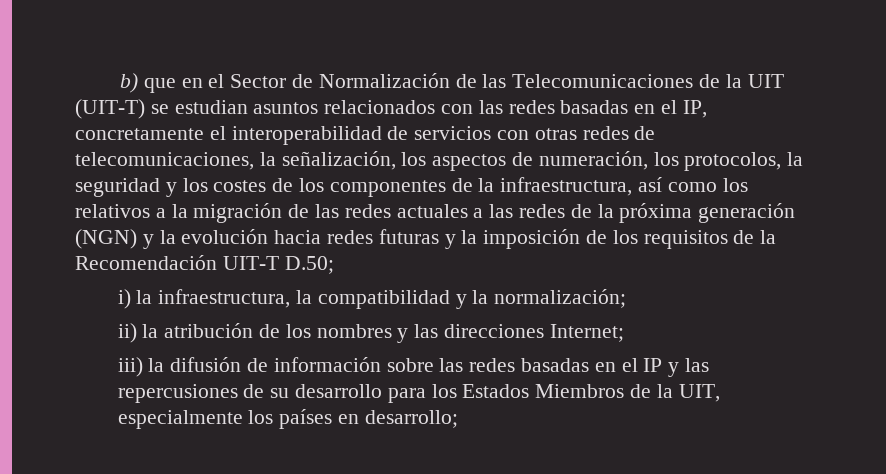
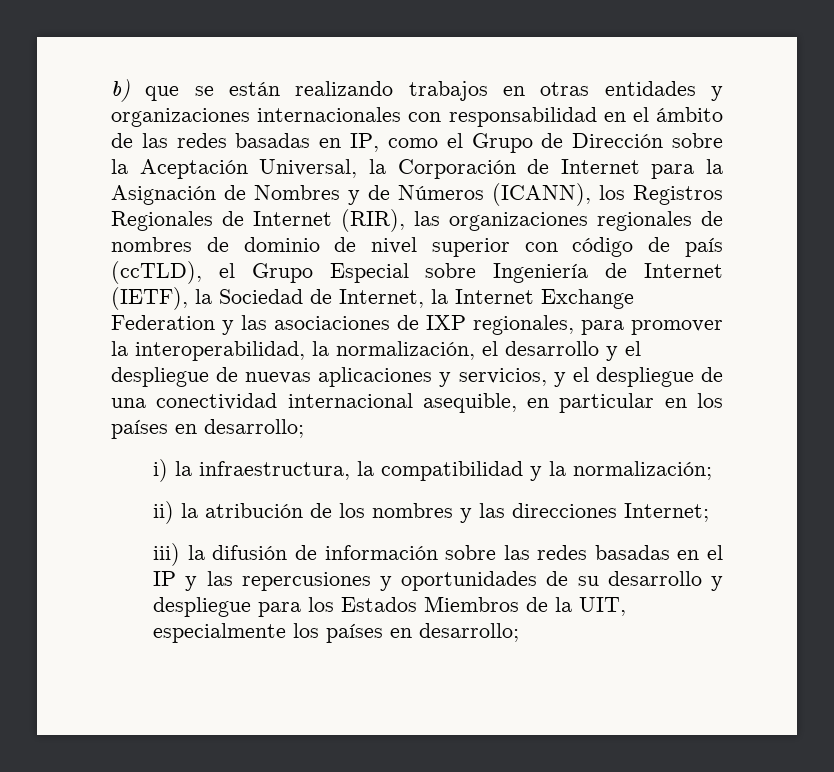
[181,73,784,88] [75,99,707,119] [75,126,656,145] [75,151,804,171] [75,177,748,197] [75,203,796,223] [75,229,777,249] [75,255,334,274] en el Sector de Normalización de las Telecomunicaciones de la UIT (UIT-T) se estudian asuntos relacionados con las redes basadas en el IP, concretamente el interoperabilidad de servicios con otras redes de telecomunicaciones, la señalización, los aspectos de numeración, los protocolos, la seguridad y los costes de los componentes de la infraestructura, así como los relativos a la migración de las redes actuales a las redes de la próxima generación (NGN) y la evolución hacia redes futuras y la imposición de los requisitos de la Recomendación UIT-T D.50; -> [194,81,723,101] [111,107,723,127] [111,133,723,153] [111,159,723,179] [111,183,723,206] [111,209,723,232] [111,237,723,257] [111,261,723,284] [111,287,634,310] [111,315,723,335] [111,341,641,361] [111,367,723,387] [111,393,723,413] [111,419,304,439] se están realizando trabajos en otras entidades y organizaciones internacionales con responsabilidad en el ámbito de las redes basadas en IP, como el Grupo de Dirección sobre la Aceptación Universal, la Corporación de Internet para la Asignación de Nombres y de Números (ICANN), los Registros Regionales de Internet (RIR), las organizaciones regionales de nombres de dominio de nivel superior con código de país (ccTLD), el Grupo Especial sobre Ingeniería de Internet (IETF), la Sociedad de Internet, la Internet Exchange Federation y las asociaciones de IXP regionales, para promover la interoperabilidad, la normalización, el desarrollo y el despliegue de nuevas aplicaciones y servicios, y el despliegue de una conectividad internacional asequible, en particular en los países en desarrollo;
(238, 393) none -> [379,571,538,591] y oportunidades
(383, 391) none -> [711,576,723,591] [153,597,252,617] y despliegue

